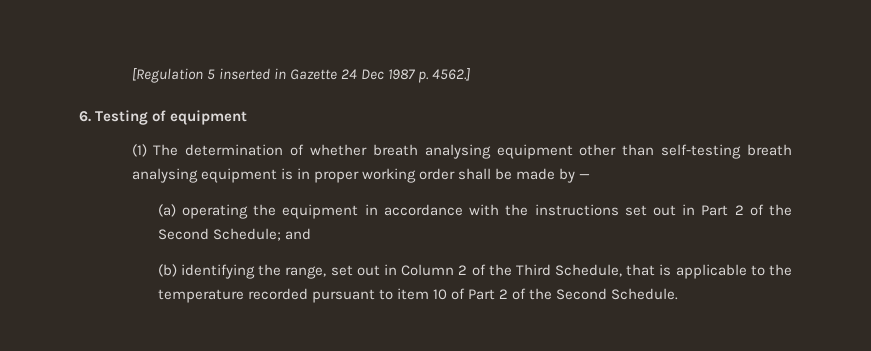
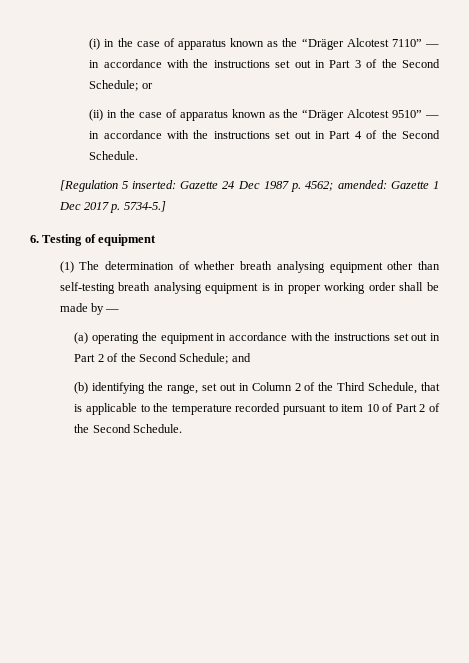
[131,68,286,83] [Regulation 5 inserted in -> [89,38,440,50] [89,59,441,68] [89,80,153,91] [89,109,440,121] [89,130,441,139] [89,151,139,160] [59,180,177,192] (i) in the case of apparatus known as the “Dräger Alcotest 7110” — in accordance with the instructions set out in Part 3 of the Second Schedule; or // (ii) in the case of apparatus known as the “Dräger Alcotest 9510” — in accordance with the instructions set out in Part 4 of the Second Schedule. // [Regulation 5 inserted:
[431,68,470,81] 4562.] -> [305,180,440,191] [58,201,166,213] 4562; amended: Gazette 1 Dec 2017 p. 5734-5.]

